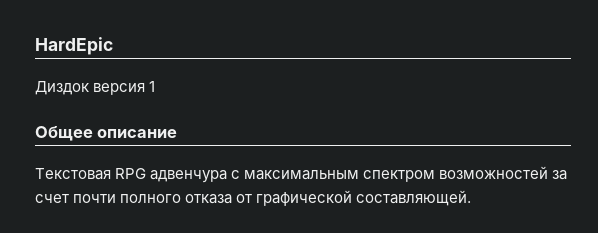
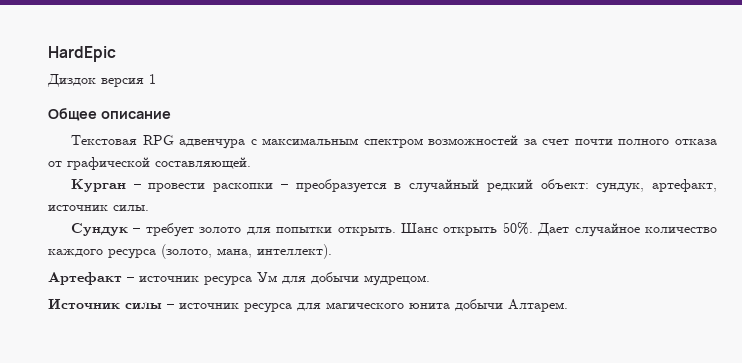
(472, 198) none -> [71,179,717,193] [48,205,149,211] [71,222,717,237] [48,244,332,259] [48,272,430,286] [48,298,568,313] // Курган – провести раскопки – преобразуется в случайный редкий объект: сундук, артефакт, источник силы. // Сундук – требует золото для попытки открыть. Шанс открыть 50%. Дает случайное количество каждого ресурса (золото, мана, интеллект). // Артефакт – источник ресурса Ум для добычи мудрецом. // Источник силы – источник ресурса для магического юнита добычи Алтарем.

